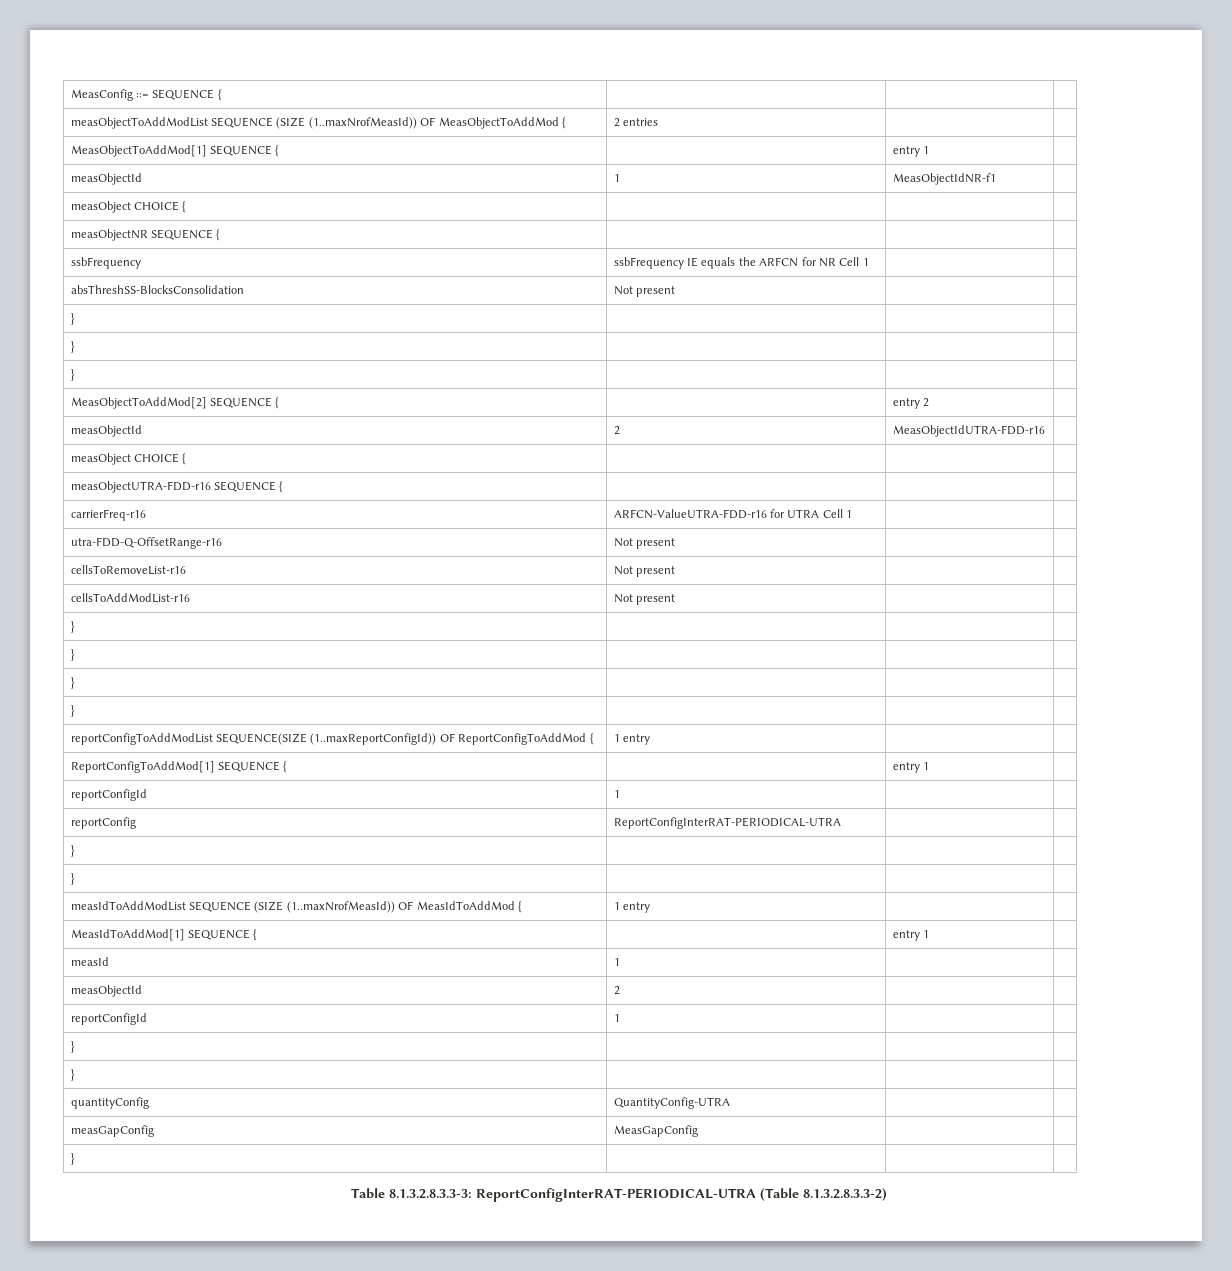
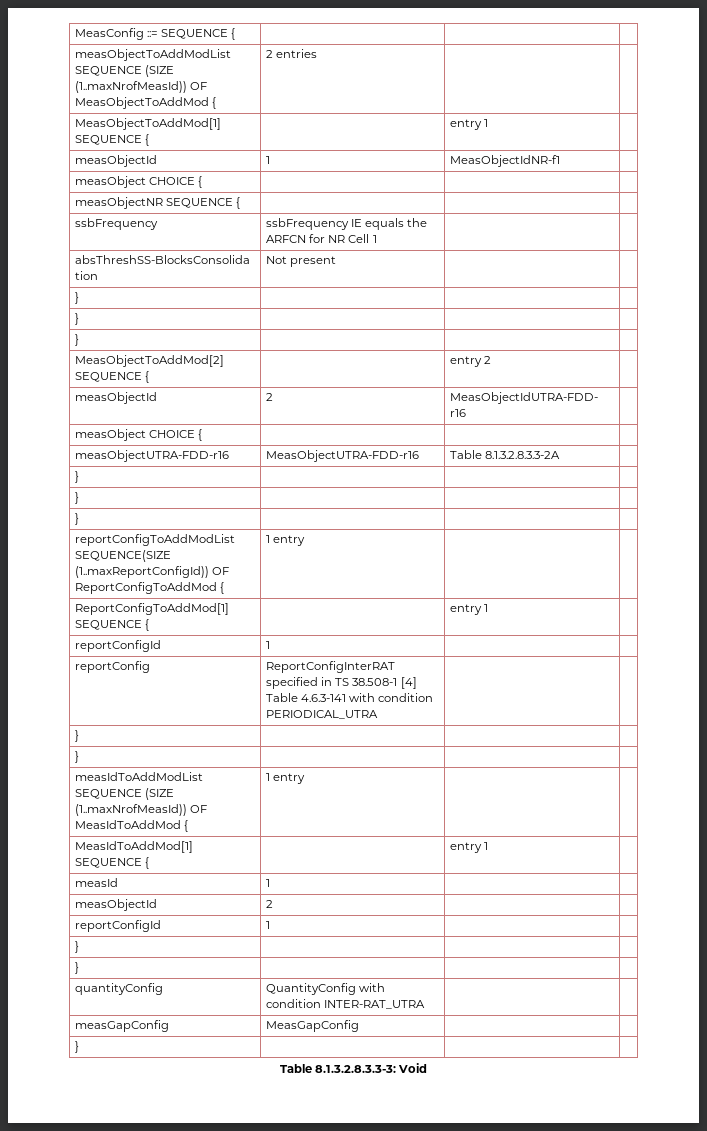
[214,481,284,493] [70,509,146,521] [613,509,853,519] [70,537,222,549] [613,538,676,549] [70,565,186,575] [613,566,676,577] [70,593,190,603] [613,594,676,605] [70,621,75,633] SEQUENCE { | | | // carrierFreq-r16 | ARFCN-ValueUTRA-FDD-r16 for UTRA Cell 1 | | // utra-FDD-Q-OffsetRange-r16 | Not present | | // cellsToRemoveList-r16 | Not present | | // cellsToAddModList-r16 | Not present | | // } | | -> [266,450,420,462] [450,450,561,459] | MeasObjectUTRA-FDD-r16 | Table 8.1.3.2.8.3.3-2A
[613,817,841,829] ReportConfigInterRAT-PERIODICAL-UTRA -> [266,661,396,673] [266,677,417,689] [266,693,434,702] [266,710,379,719] ReportConfigInterRAT specified in TS 38.508-1 [4] Table 4.6.3-141 with condition PERIODICAL_UTRA
[613,1097,730,1109] QuantityConfig-UTRA -> [266,983,386,995] [266,999,426,1009] QuantityConfig with condition INTER-RAT_UTRA
[476,1188,887,1202] ReportConfigInterRAT-PERIODICAL-UTRA (Table 8.1.3.2.8.3.3-2) -> [398,1063,428,1073] Void

